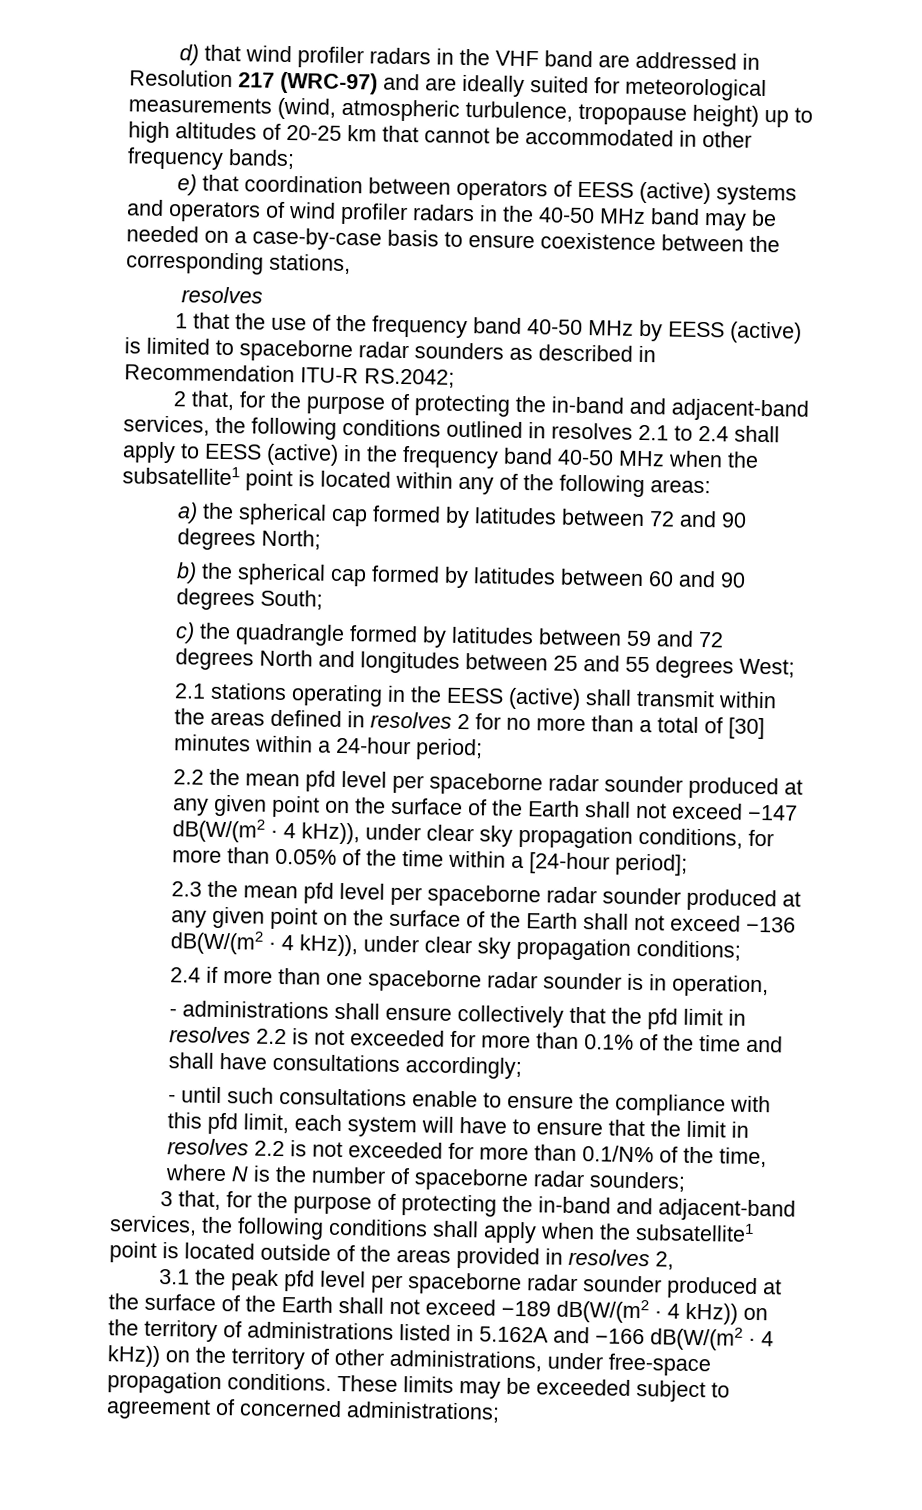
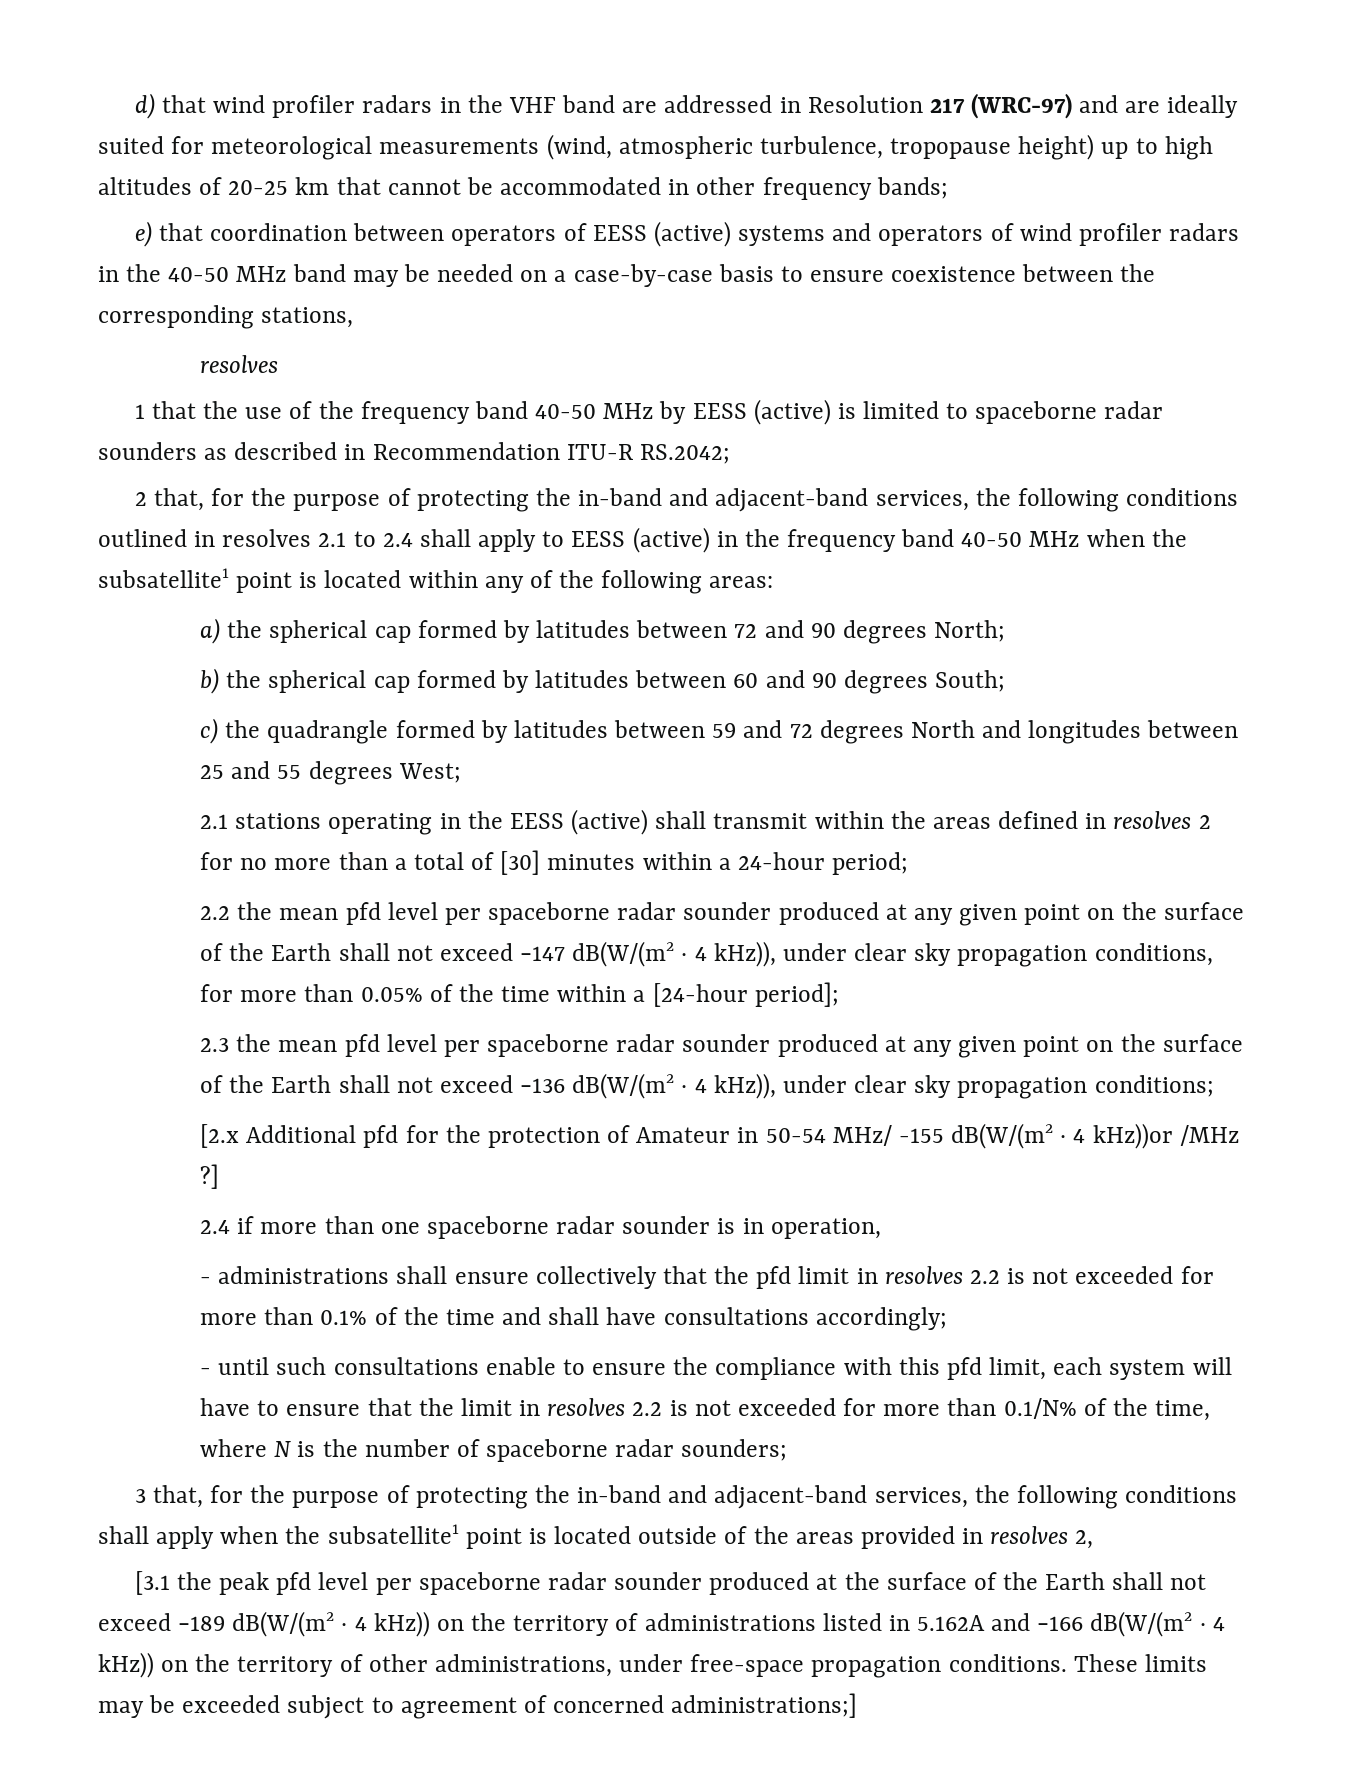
(741, 950) none -> [200,1123,1239,1149] [200,1164,220,1189] // [2.x Additional pfd for the protection of Amateur in 50-54 MHz/ -155 dB(W/(m2 · 4 kHz))or /MHz ?]
[158,1269,190,1285] 3.1 -> [134,1571,170,1595] [3.1
[346,1401,500,1423] administrations; -> [671,1693,858,1718] administrations;]

